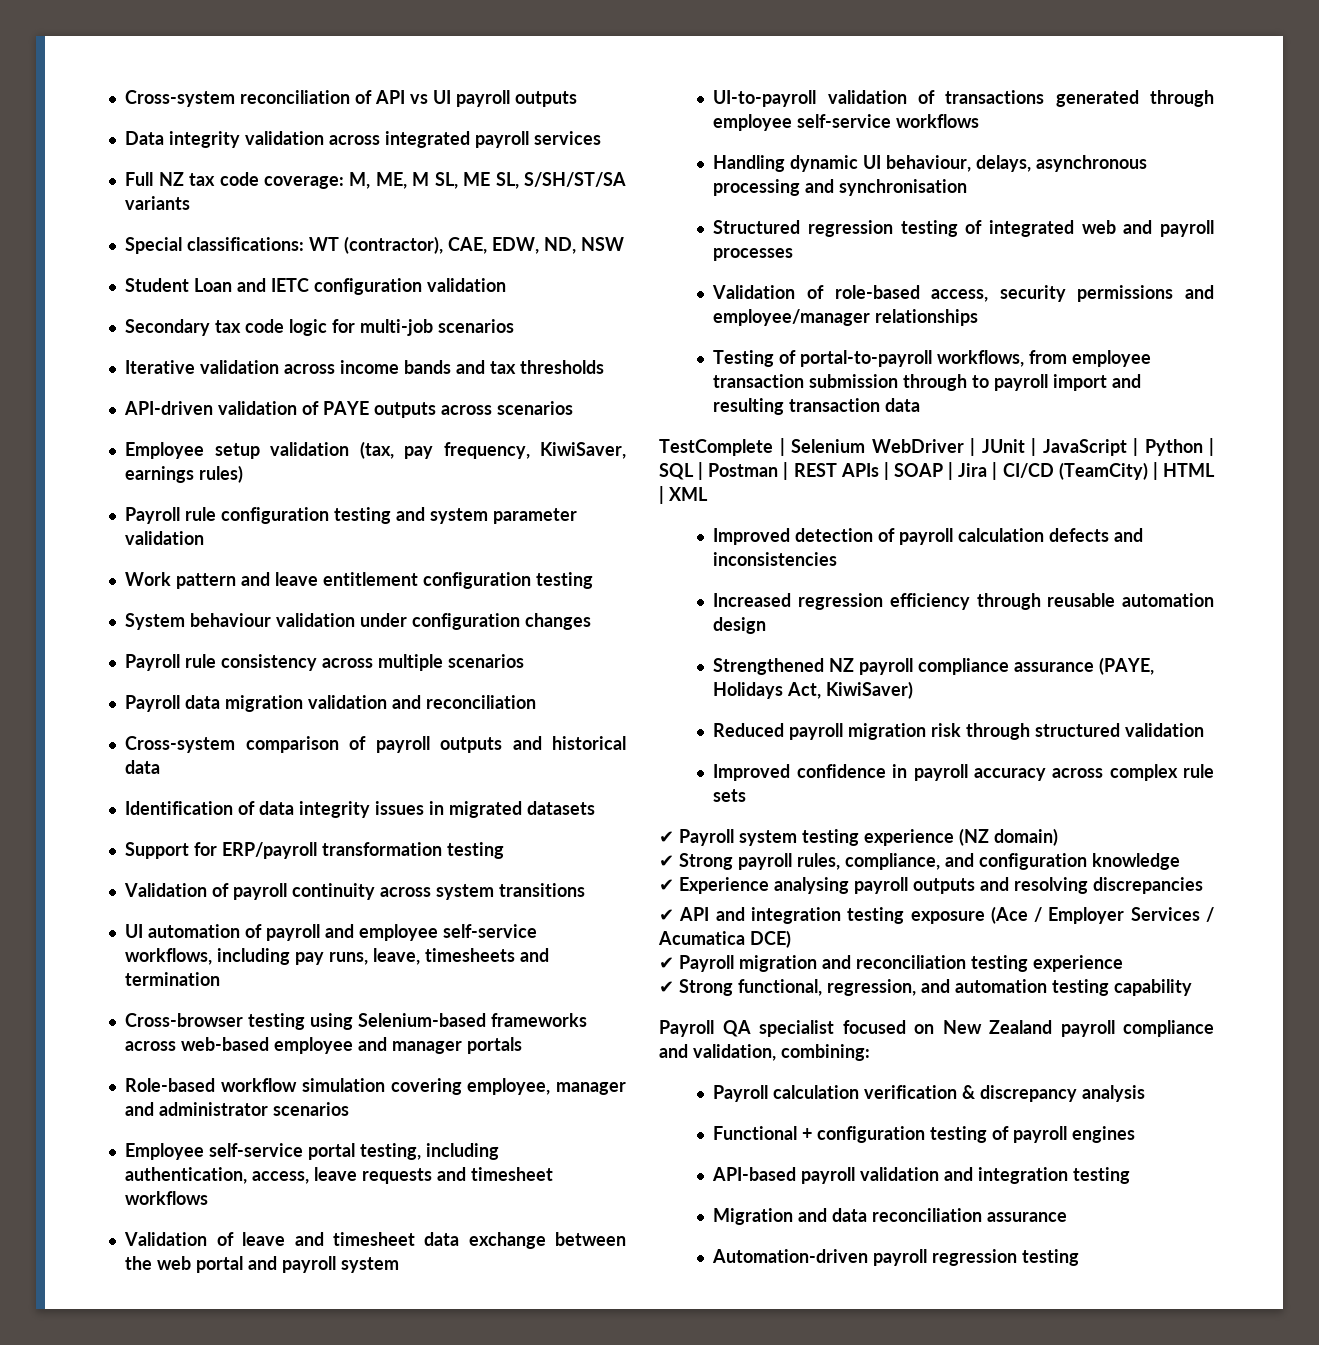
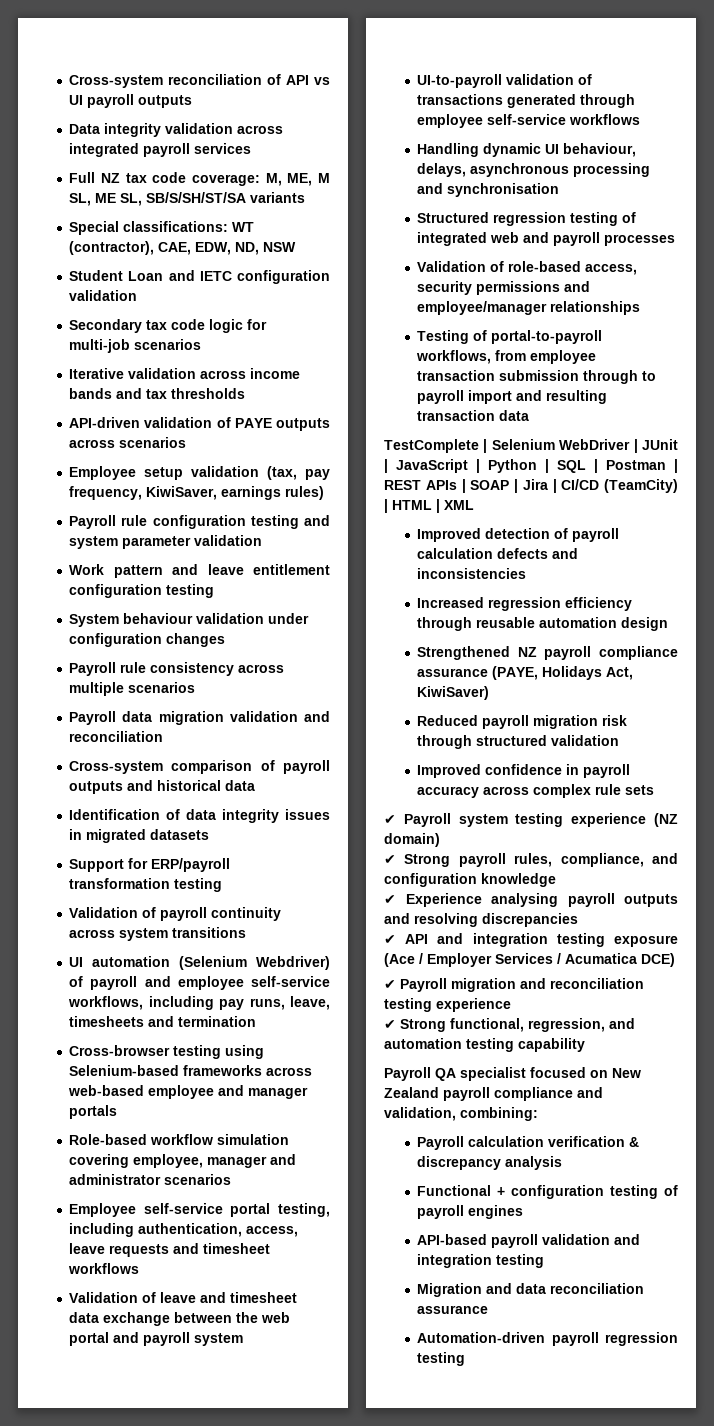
[524,172,627,187] S/SH/ST/SA -> [146,192,247,203] SB/S/SH/ST/SA
(241, 931) none -> [179,956,330,970] (Selenium Webdriver)

